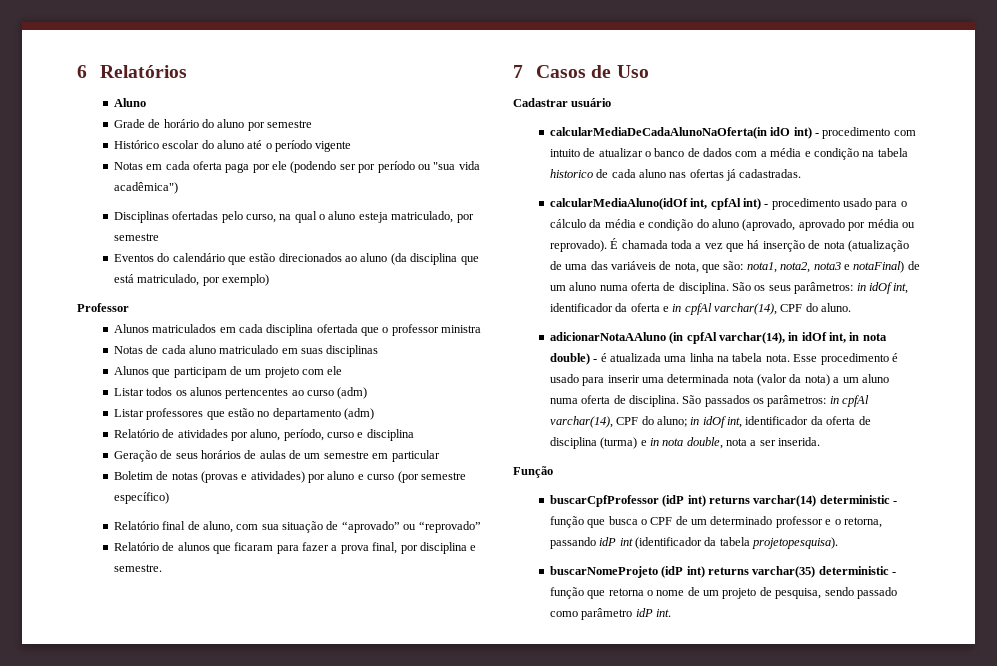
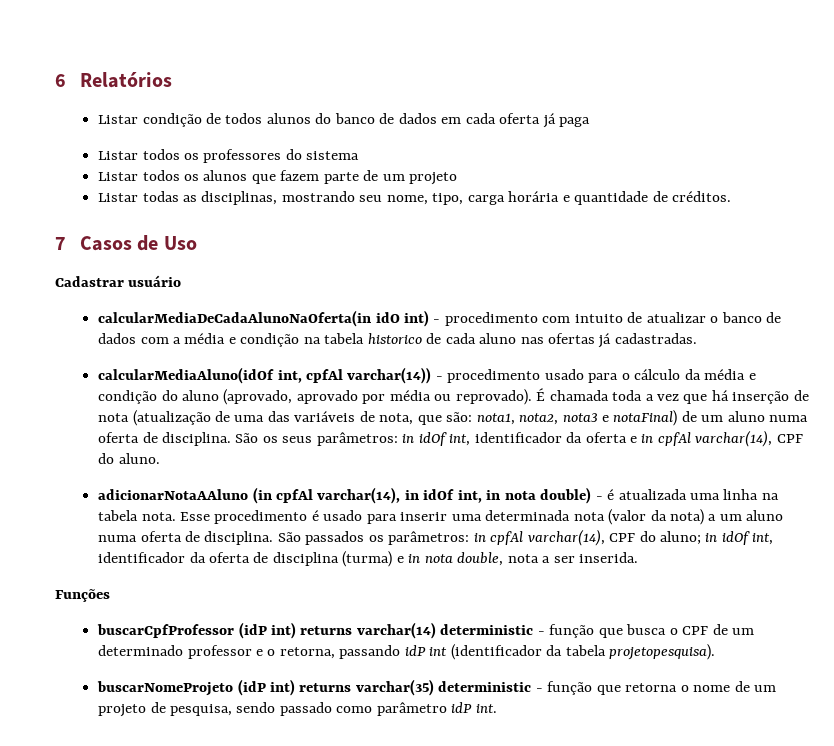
[113,98,146,107] [113,119,313,131] [113,140,352,152] [113,162,143,170] Aluno // Grade de horário do aluno por semestre // Histórico escolar do aluno até o período vigente // Notas -> [98,113,437,127] Listar condição de todos alunos do banco de dados
(222, 165) none -> [542,113,556,128] já
[252,161,480,173] [113,182,178,194] [113,211,474,223] [113,233,159,241] [113,253,479,265] [113,274,269,286] [77,303,129,312] [113,324,482,336] [113,345,379,357] [113,366,343,378] [113,387,368,399] [113,408,375,420] [113,429,414,441] [113,450,440,462] [113,471,466,483] [113,492,169,504] [113,521,481,533] [113,542,477,554] [113,564,162,572] por ele (podendo ser por período ou "sua vida acadêmica") // Disciplinas ofertadas pelo curso, na qual o aluno esteja matriculado, por semestre // Eventos do calendário que estão direcionados ao aluno (da disciplina que está matriculado, por exemplo) // Professor // Alunos matriculados em cada disciplina ofertada que o professor ministra // Notas de cada aluno matriculado em suas disciplinas // Alunos que participam de um projeto com ele // Listar todos os alunos pertencentes ao curso (adm) // Listar professores que estão no departamento (adm) // Relatório de atividades por aluno, período, curso e disciplina // Geração de seus horários de aulas de um semestre em particular // Boletim de notas (provas e atividades) por aluno e curso (por semestre específico) // Relatório final de aluno, com sua situação de “aprovado” ou “reprovado” // Relatório de alunos que ficaram para fazer a prova final, por disciplina e semestre. -> [98,149,360,163] [98,170,458,185] [98,191,731,205] // Listar todos os professores do sistema // Listar todos os alunos que fazem parte de um projeto // Listar todas as disciplinas, mostrando seu nome, tipo, carga horária e quantidade de créditos.
[742,198,761,210] int) -> [347,367,432,384] varchar(14))
[513,466,553,478] Função -> [55,589,110,602] Funções

